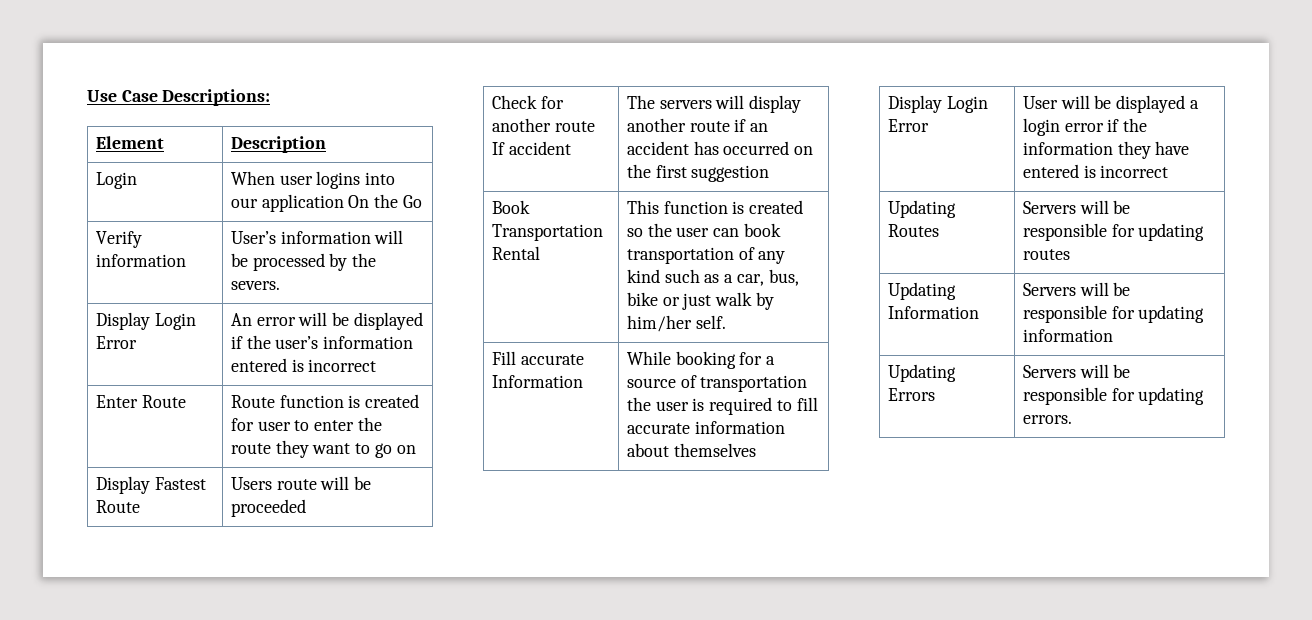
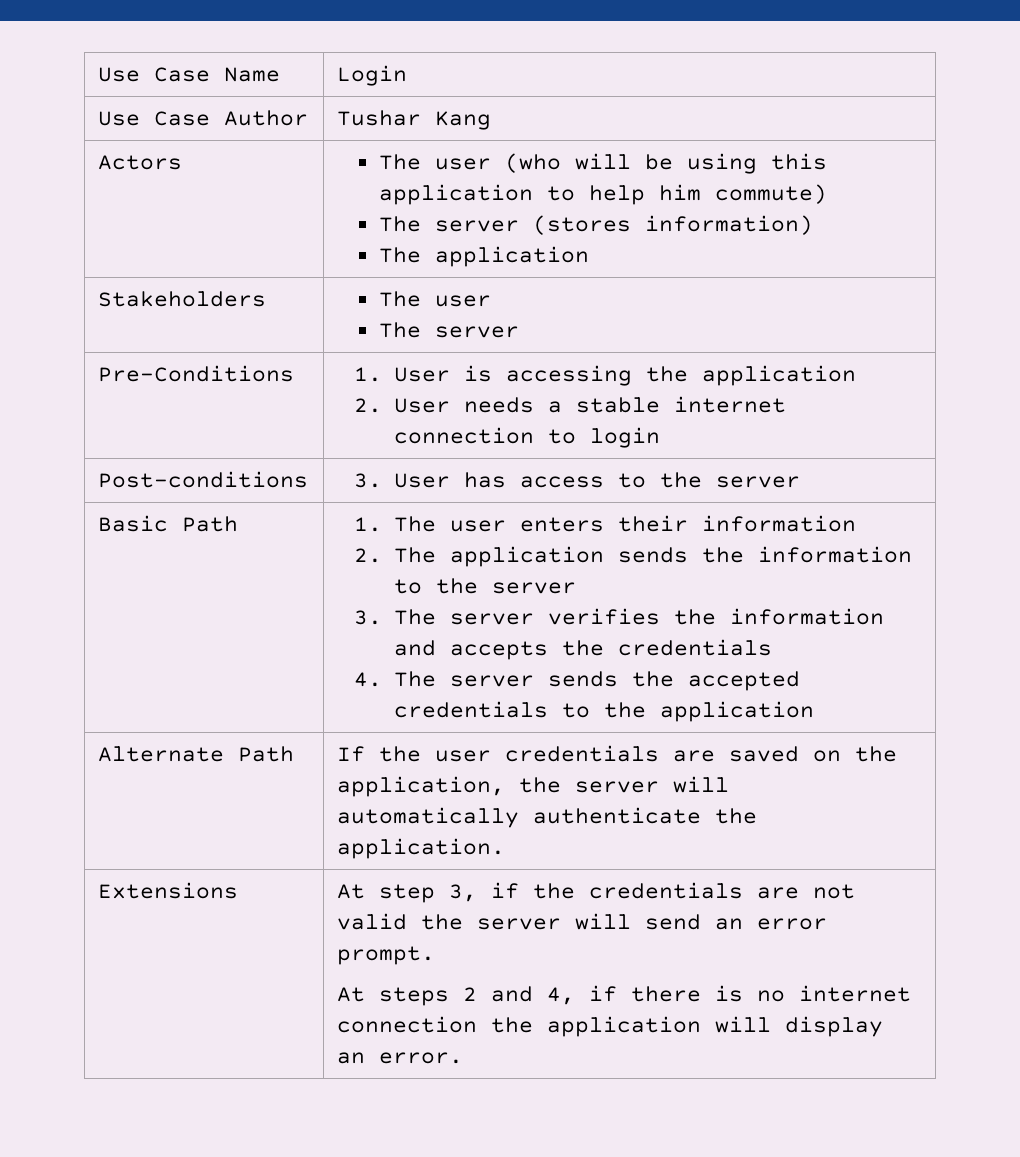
[87,89,271,106] [95,136,164,149] [230,136,326,153] [95,172,137,189] [230,171,396,189] [230,194,422,212] [95,231,142,248] [95,254,186,267] [230,230,404,244] [230,253,377,271] [230,281,280,290] [95,312,196,330] [95,336,137,349] [230,312,423,330] [230,335,414,349] [230,358,377,372] [95,395,186,408] [230,394,420,408] [230,417,382,431] [230,440,416,458] [95,476,206,494] [95,500,140,513] [230,476,372,490] [230,499,306,517] [491,95,564,109] [491,118,595,132] [491,141,571,155] [626,95,802,113] [626,118,769,132] [626,141,814,155] [626,164,770,182] [491,200,530,214] [491,224,603,241] [491,246,540,260] [626,200,804,214] [626,223,781,237] [626,247,786,264] [626,269,799,286] [626,292,774,310] [626,315,726,332] [491,351,584,365] [491,375,583,388] [626,351,776,369] [626,375,808,392] [626,397,818,415] [626,421,785,434] [626,443,756,457] [887,95,988,113] [887,119,929,132] [1022,95,1199,113] [1022,118,1148,136] [1022,141,1190,159] [1022,164,1169,178] [887,200,956,218] [887,224,939,237] [1022,200,1131,214] [1022,223,1205,241] [1022,249,1070,260] [887,282,956,300] [887,306,979,319] [1022,282,1131,296] [1022,305,1205,323] [1022,329,1113,342] [887,364,956,382] [887,388,935,401] [1022,364,1131,378] [1022,387,1205,405] [1022,415,1072,424] Use Case Descriptions: // Element | Description // Login | When user logins into our application On the Go // Verify information | User’s information will be processed by the severs. // Display Login Error | An error will be displayed if the user’s information entered is incorrect // Enter Route | Route function is created for user to enter the route they want to go on // Display Fastest Route | Users route will be proceeded // Check for another route If accident | The servers will display another route if an accident has occurred on the first suggestion // Book Transportation Rental | This function is created so the user can book transportation of any kind such as a car, bus, bike or just walk by him/her self. // Fill accurate Information | While booking for a source of transportation the user is required to fill accurate information about themselves // Display Login Error | User will be displayed a login error if the information they have entered is incorrect // Updating Routes | Servers will be responsible for updating routes // Updating Information | Servers will be responsible for updating information // Updating Errors | Servers will be responsible for updating errors. -> [98,67,281,82] [337,65,408,86] [98,110,309,126] [337,110,492,130] [98,155,183,170] [379,153,828,174] [379,184,828,205] [379,215,814,235] [379,246,590,267] [98,291,267,307] [379,291,492,307] [379,322,520,338] [98,365,295,382] [354,365,856,386] [354,396,786,413] [393,427,660,448] [98,471,309,488] [354,472,800,488] [98,515,239,532] [354,515,856,532] [354,546,912,567] [393,578,576,594] [354,608,884,625] [393,639,772,660] [354,671,800,691] [393,701,814,722] [98,746,295,762] [337,745,898,762] [337,776,730,797] [337,807,758,828] [337,838,506,859] [98,882,239,899] [337,882,856,903] [337,913,828,930] [337,946,436,965] [337,985,912,1006] [337,1016,884,1037] [337,1052,464,1064] Use Case Name | Login // Use Case Author | Tushar Kang // Actors | The user (who will be using this application to help him commute) // The server (stores information) // The application // Stakeholders | The user // The server // Pre-Conditions | 1. User is accessing the application // 2. User needs a stable internet connection to login // Post-conditions | 3. User has access to the server // Basic Path | 1. The user enters their information // 2. The application sends the information to the server // 3. The server verifies the information and accepts the credentials // 4. The server sends the accepted credentials to the application // Alternate Path | If the user credentials are saved on the application, the server will automatically authenticate the application. // Extensions | At step 3, if the credentials are not valid the server will send an error prompt. // At steps 2 and 4, if there is no internet connection the application will display an error.

